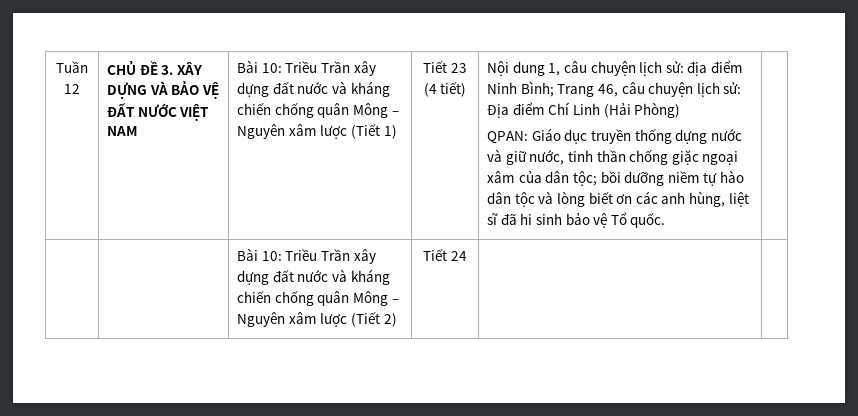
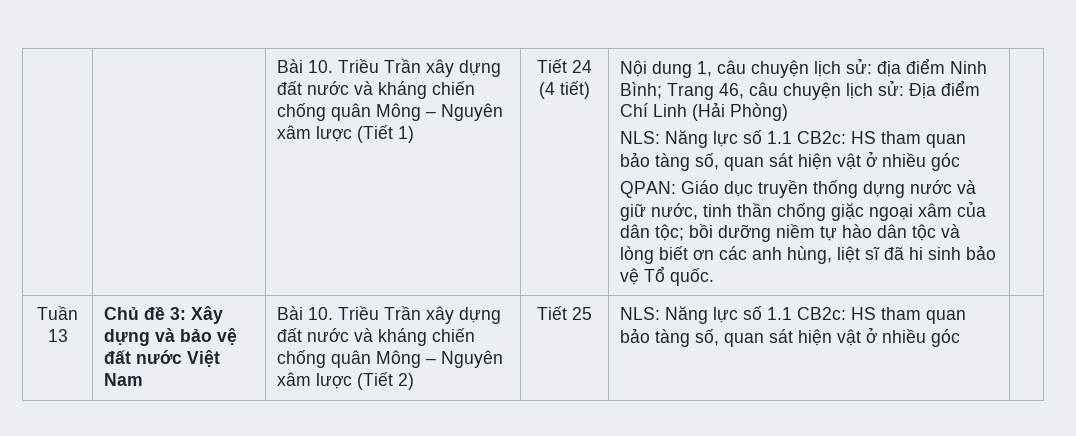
[56,61,88,73] [64,84,80,94] [106,60,202,75] [106,81,219,99] [106,102,210,121] [106,126,138,136] [236,60,282,73] Tuần 12 | CHỦ ĐỀ 3. XÂY DỰNG VÀ BẢO VỆ ĐẤT NƯỚC VIỆT NAM | Bài 10: -> [277,59,334,73] | | Bài 10.
[450,63,467,73] 23 -> [572,60,592,73] 24
(681, 110) none -> [620,130,967,148] [620,151,961,171] // NLS: Năng lực số 1.1 CB2c: HS tham quan bảo tàng số, quan sát hiện vật ở nhiều góc
[236,248,282,261] | | Bài 10: -> [37,306,78,320] [47,329,68,342] [104,306,224,324] [104,328,238,346] [104,350,221,367] [104,373,144,386] [277,306,334,320] Tuần 13 | Chủ đề 3: Xây dựng và bảo vệ đất nước Việt Nam | Bài 10.
[450,251,467,261] 24 | -> [572,307,592,320] [620,306,967,324] [620,327,961,347] 25 | NLS: Năng lực số 1.1 CB2c: HS tham quan bảo tàng số, quan sát hiện vật ở nhiều góc

